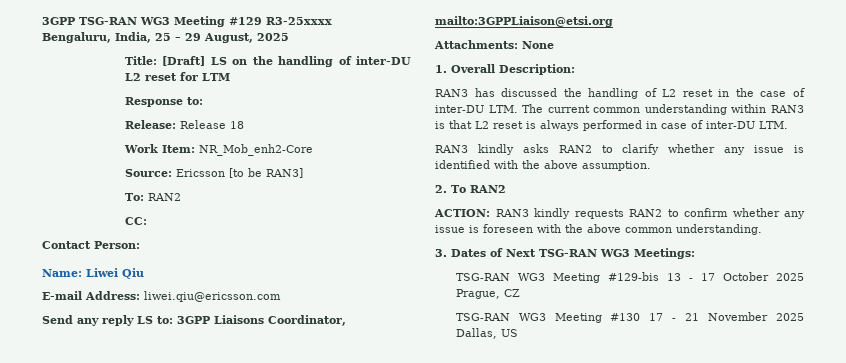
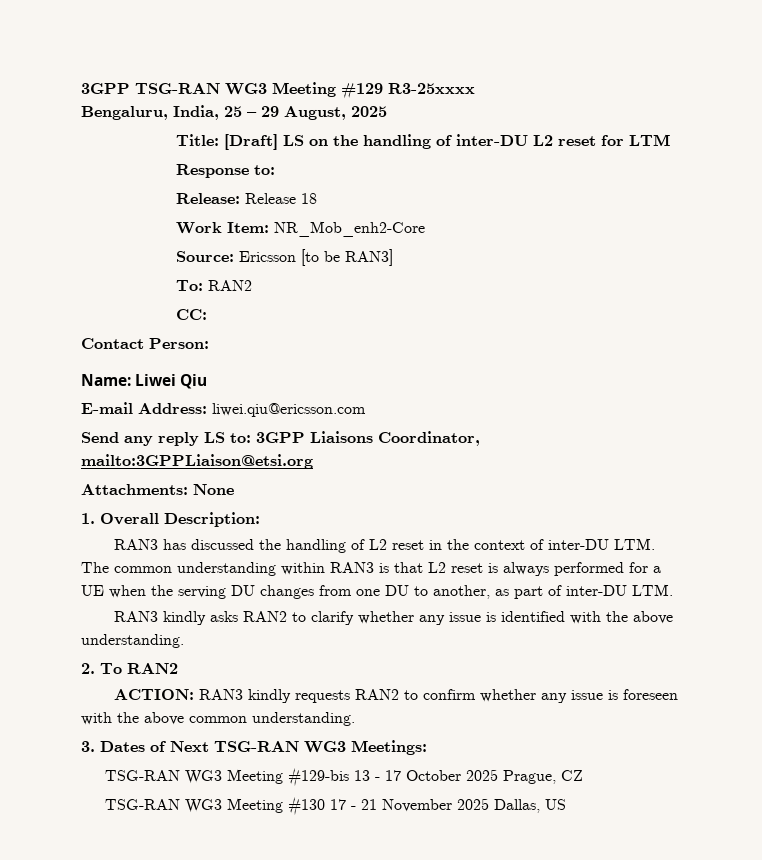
[760,91,787,97] case -> [474,540,526,550] context
[547,105,590,113] current -> (109, 567) none
[646,121,687,129] in case -> [629,562,661,573] [81,585,543,599] for a UE when the serving DU changes from one DU to another, as part
[582,161,651,171] assumption. -> [81,634,184,648] understanding.

